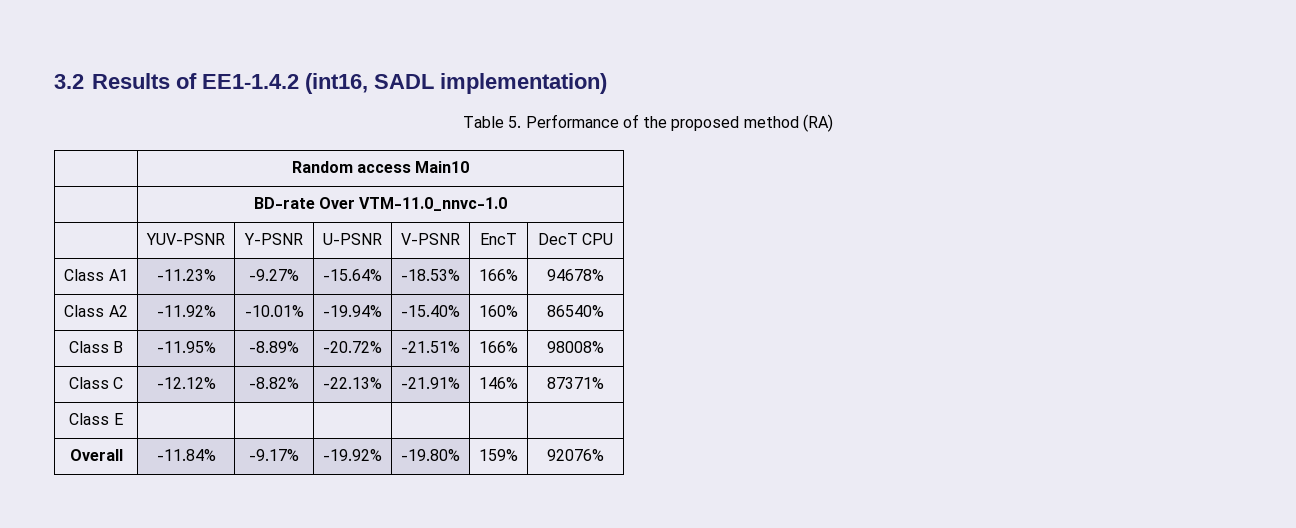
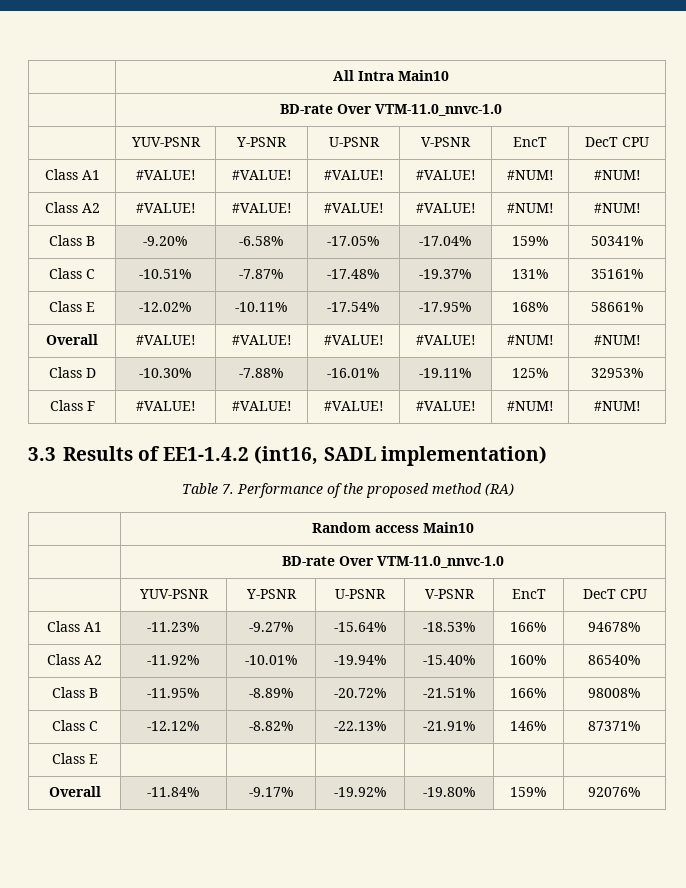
[54,74,84,89] 3.2 -> [332,70,449,81] [279,104,502,116] [130,137,201,147] [235,137,287,147] [328,137,380,147] [421,137,471,147] [513,137,547,147] [585,137,649,147] [44,169,100,180] [135,170,196,180] [231,170,292,180] [323,170,384,180] [415,170,476,180] [506,170,554,180] [593,170,641,180] [44,202,100,213] [135,203,196,213] [231,203,292,213] [323,203,384,213] [415,203,476,213] [506,203,554,213] [593,203,641,213] [49,235,95,246] [143,236,188,246] [238,236,284,246] [327,236,380,246] [419,236,472,246] [511,236,549,246] [590,236,644,246] [49,268,95,279] [139,269,192,279] [238,269,284,279] [327,269,380,279] [419,269,472,279] [511,269,549,279] [590,269,644,279] [49,301,95,312] [139,302,192,312] [234,302,288,312] [327,302,380,312] [419,302,472,312] [511,302,549,312] [590,302,644,312] [46,334,98,345] [135,335,196,345] [231,335,292,345] [323,335,384,345] [415,335,476,345] [506,335,554,345] [593,335,641,345] [48,367,96,378] [139,368,192,378] [238,368,284,378] [327,368,380,378] [419,368,472,378] [511,368,549,378] [590,368,644,378] [49,400,95,411] [135,401,196,411] [231,401,292,411] [323,401,384,411] [415,401,476,411] [506,401,554,411] [593,401,641,411] [28,447,56,461] | All Intra Main10 // | BD-rate Over VTM-11.0_nnvc-1.0 // | YUV-PSNR | Y-PSNR | U-PSNR | V-PSNR | EncT | DecT CPU // Class A1 | #VALUE! | #VALUE! | #VALUE! | #VALUE! | #NUM! | #NUM! // Class A2 | #VALUE! | #VALUE! | #VALUE! | #VALUE! | #NUM! | #NUM! // Class B | -9.20% | -6.58% | -17.05% | -17.04% | 159% | 50341% // Class C | -10.51% | -7.87% | -17.48% | -19.37% | 131% | 35161% // Class E | -12.02% | -10.11% | -17.54% | -17.95% | 168% | 58661% // Overall | #VALUE! | #VALUE! | #VALUE! | #VALUE! | #NUM! | #NUM! // Class D | -10.30% | -7.88% | -16.01% | -19.11% | 125% | 32953% // Class F | #VALUE! | #VALUE! | #VALUE! | #VALUE! | #NUM! | #NUM! // 3.3
[508,116,522,128] 5. -> [221,484,234,494] 7.

